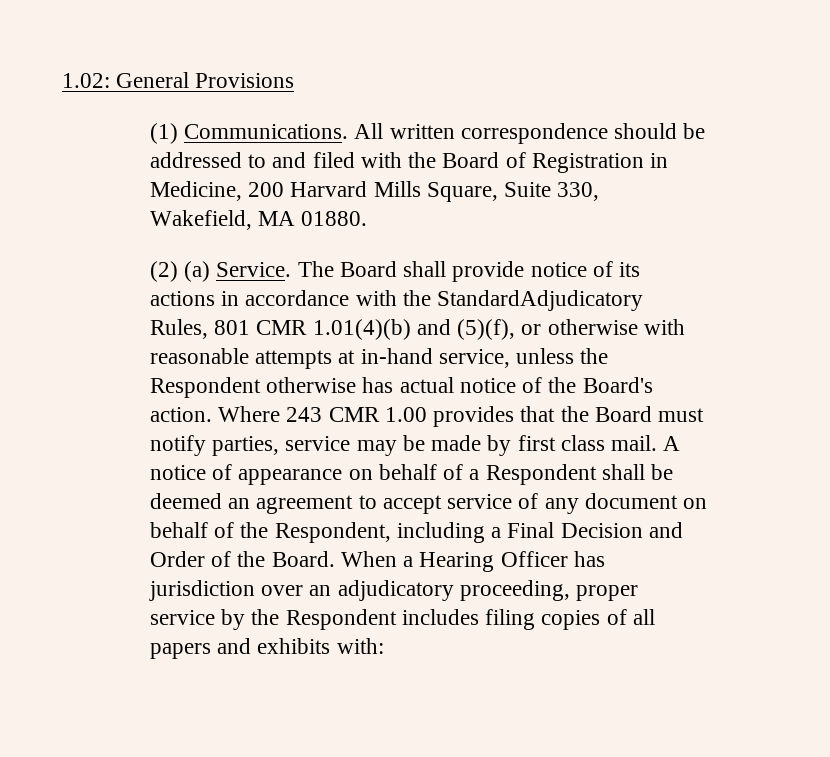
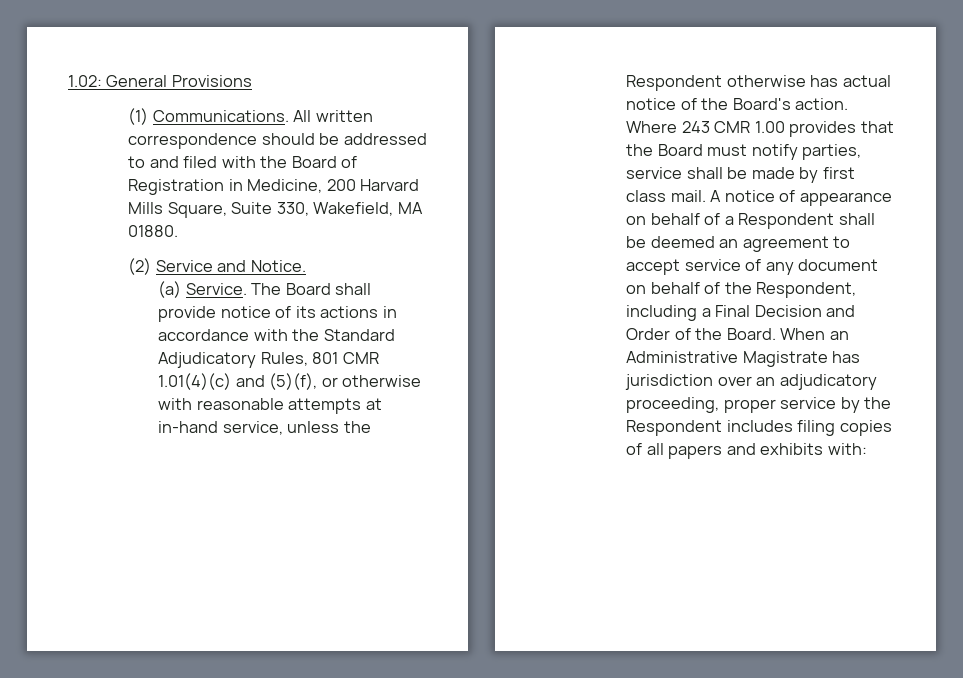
(179, 271) none -> [155,260,306,272] Service and Notice. //
[437,290,644,311] StandardAdjudicatory -> [323,329,395,341] [158,352,257,368] Standard Adjudicatory
[312,319,411,340] 1.01(4)(b) -> [158,373,232,390] 1.01(4)(c)
[356,440,397,456] may -> [686,167,723,179] shall
[403,551,568,572] a Hearing Officer -> [829,331,849,340] [626,351,828,367] an Administrative Magistrate

